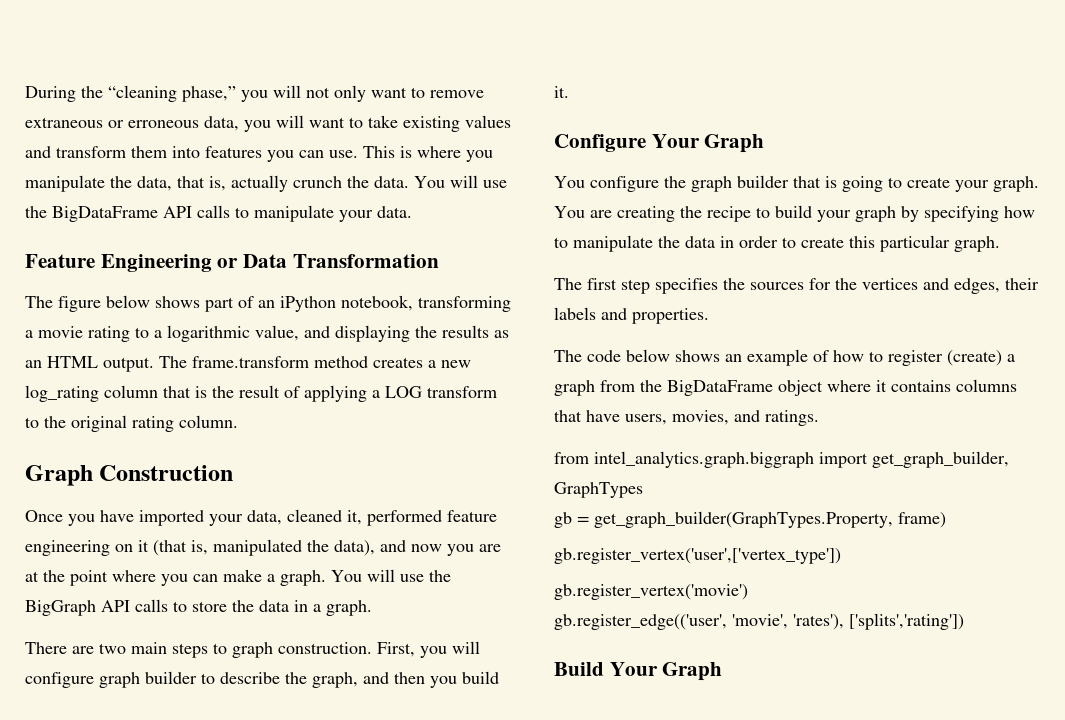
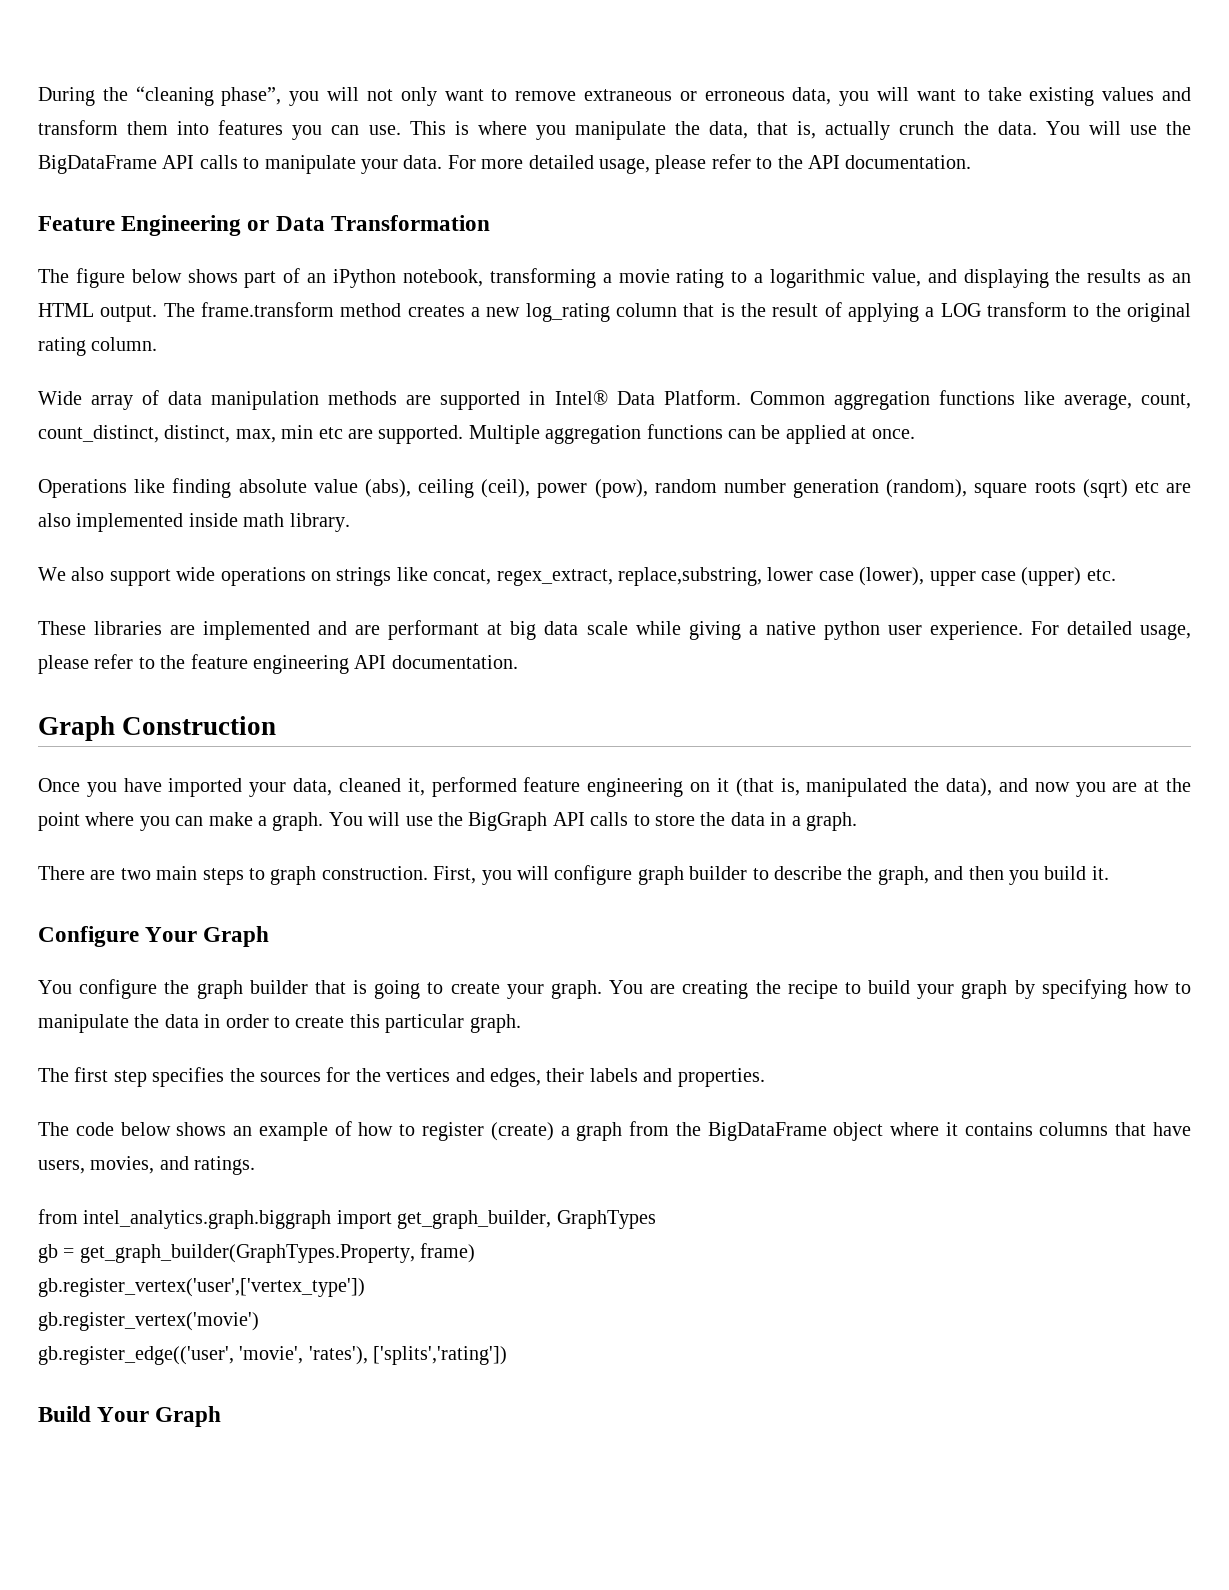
[182,86,236,102] phase,” -> [221,87,282,106] phase”,
(412, 212) none -> [447,154,972,174] For more detailed usage, please refer to the API documentation.
(238, 421) none -> [38,390,1191,410] [38,424,915,444] [38,478,1192,498] [38,513,350,532] [38,567,1116,586] [38,620,1191,640] [38,654,518,674] // Wide array of data manipulation methods are supported in Intel® Data Platform. Common aggregation functions like average, count, count_distinct, distinct, max, min etc are supported. Multiple aggregation functions can be applied at once. // Operations like finding absolute value (abs), ceiling (ceil), power (pow), random number generation (random), square roots (sqrt) etc are also implemented inside math library. // We also support wide operations on strings like concat, regex_extract, replace,substring, lower case (lower), upper case (upper) etc. // These libraries are implemented and are performant at big data scale while giving a native python user experience. For detailed usage, please refer to the feature engineering API documentation.

